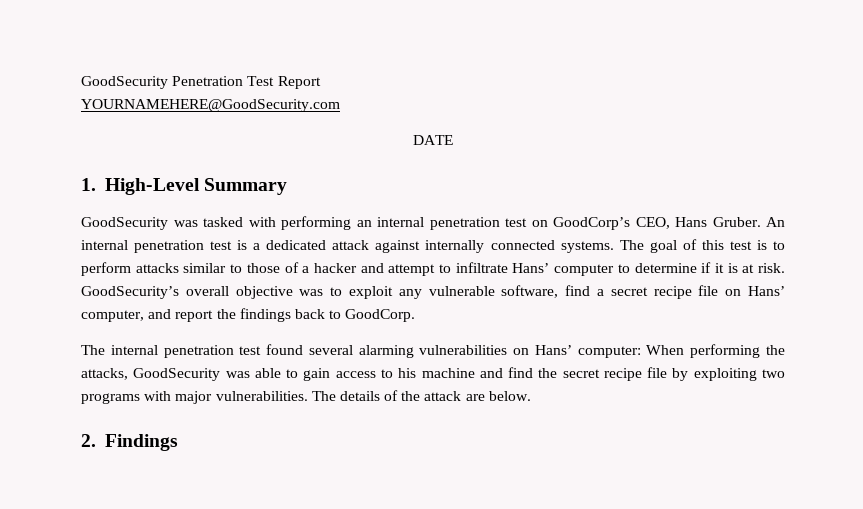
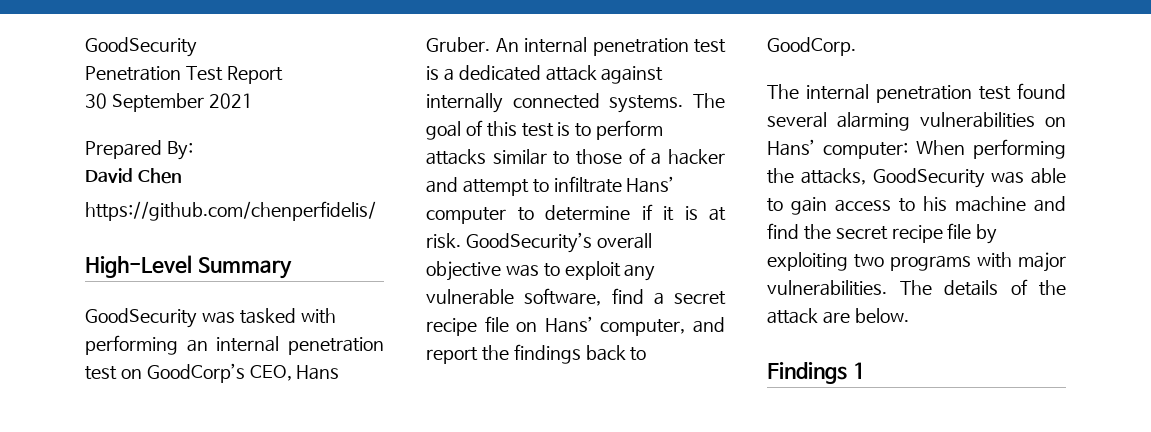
[81,76,168,89] GoodSecurity -> [85,37,197,57] GoodSecurity //
[81,99,340,112] [413,135,453,145] [81,178,96,191] YOURNAMEHERE@GoodSecurity.com // DATE // 1. -> [85,93,253,112] [85,140,193,160] [85,168,182,184] [85,201,376,221] 30 September 2021 // Prepared By: // David Chen // https://github.com/chenperfidelis/ //
[81,434,179,451] 2. Findings -> [767,362,865,384] Findings 1

